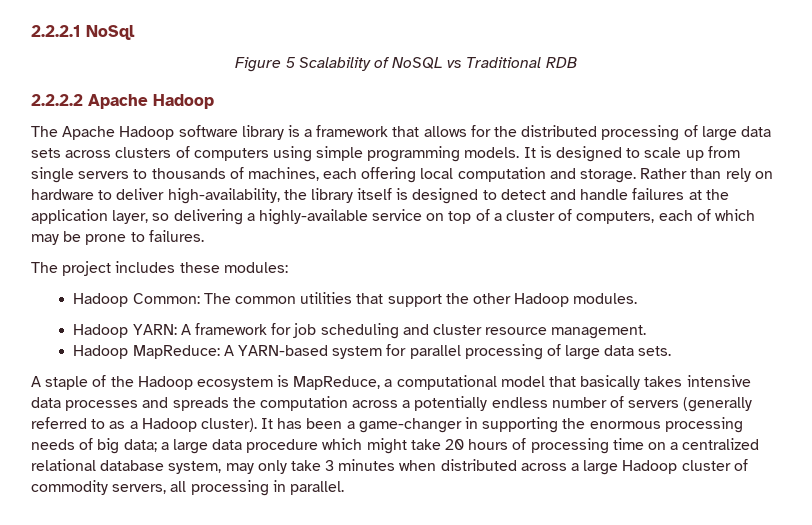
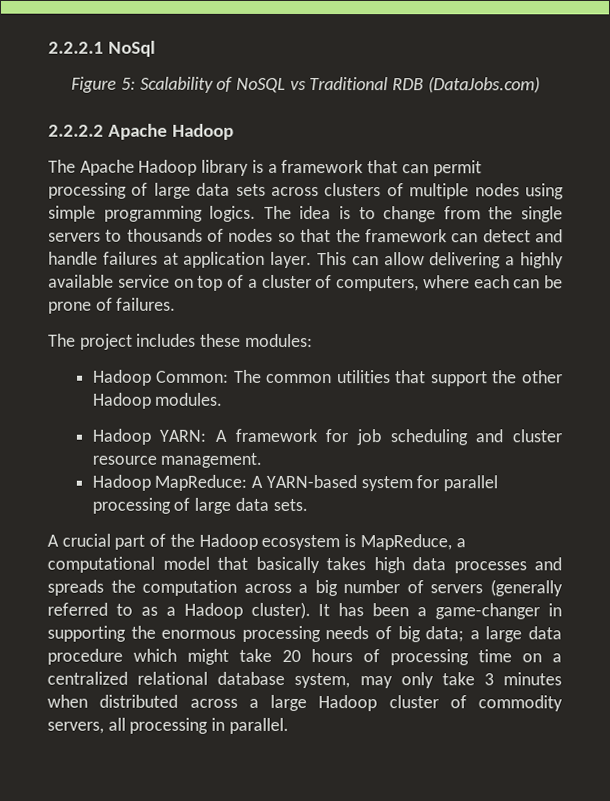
[285,57,295,68] 5 -> [120,77,136,90] 5:
(577, 62) none -> [427,76,540,94] (DataJobs.com)
[178,125,238,137] software -> (198, 167) none
[423,125,598,137] allows for the distributed -> [401,160,482,177] can permit
[193,148,269,161] computers -> [409,183,520,200] multiple nodes
[464,146,740,162] models. It is designed to scale up from -> [209,205,514,223] logics. The idea is to change from the
[247,167,773,183] [31,188,497,204] machines, each offering local computation and storage. Rather than rely on hardware to deliver high-availability, the library itself is designed to -> [228,228,479,243] nodes so that the framework can
[705,189,729,200] [31,209,368,225] the application layer, so delivering a highly-available -> [183,251,565,269] [48,274,114,288] application layer. This can allow delivering a highly available
[658,209,755,221] [31,234,59,245] each of which may -> [422,275,541,289] where each can
[130,232,145,242] to -> [95,297,113,311] of
[45,376,89,390] staple -> [61,533,146,550] crucial part
[686,375,751,387] intensive -> [373,557,405,574] high
[414,396,548,411] potentially endless -> [314,580,338,597] big

